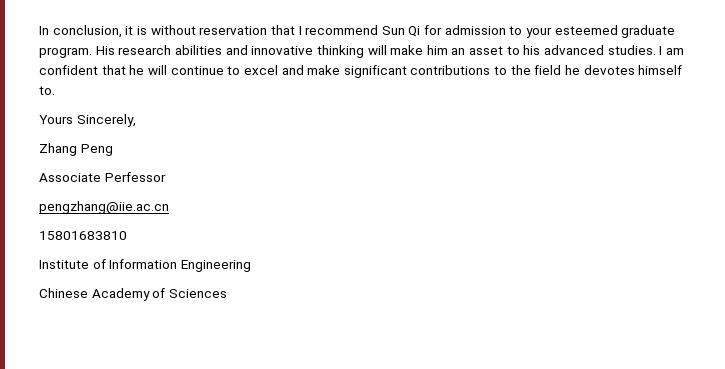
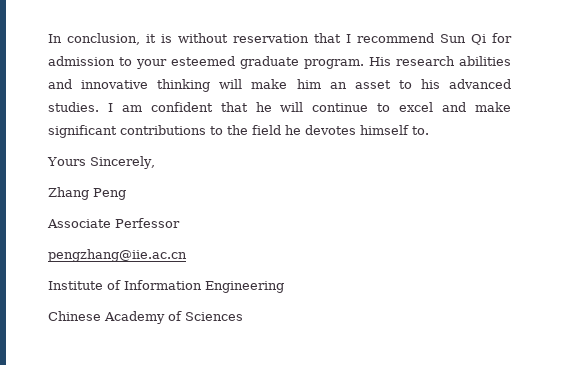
[39,231,127,240] // 15801683810 -> (187, 255) none

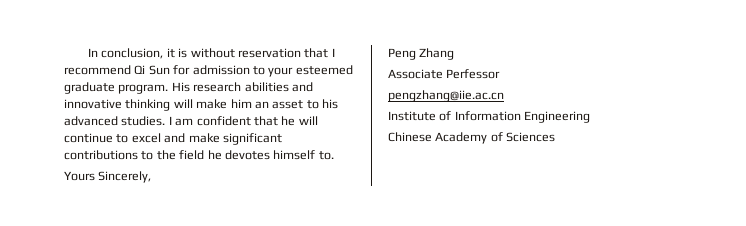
[440,34,486,45] Sun Qi -> [134,65,170,75] Qi Sun
(155, 162) none -> [388,48,416,60] Peng
[93,188,126,200] Peng -> (455, 54) none

